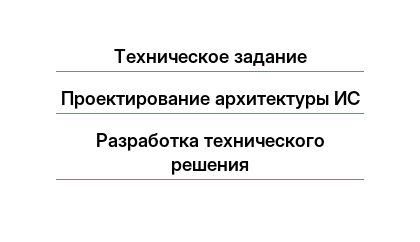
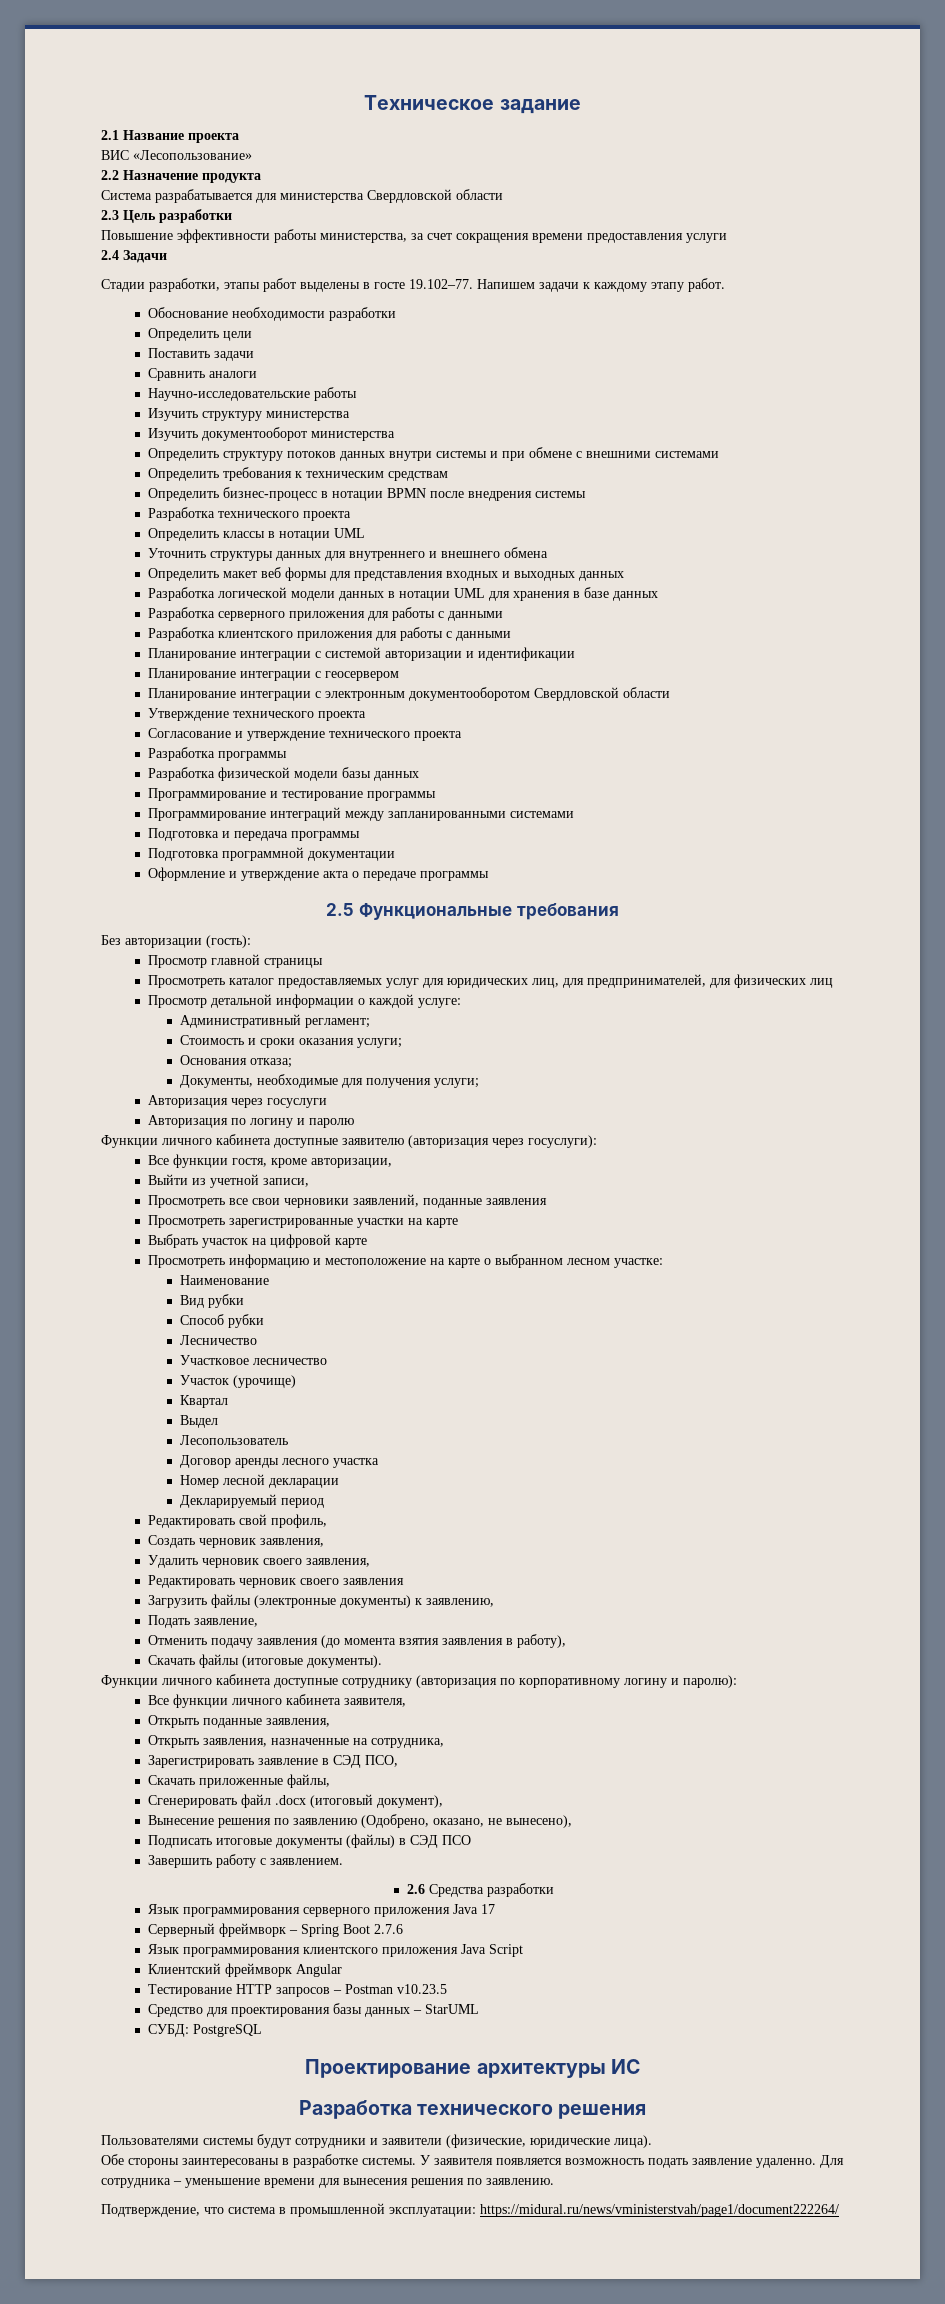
(307, 59) none -> [101,130,239,143] [101,150,252,160] [101,170,261,183] [101,189,503,203] [101,209,232,223] [101,229,727,243] [101,250,167,263] [101,278,725,292] [147,307,396,321] [147,328,252,341] [147,348,254,361] [147,368,257,381] [147,387,357,401] [147,408,350,421] [147,427,395,441] [147,447,719,461] [147,467,448,481] [147,487,586,501] [147,507,351,521] [147,528,365,541] [147,547,548,561] [147,567,624,581] [147,587,658,601] [147,607,503,621] [147,627,511,641] [147,647,575,661] [147,668,399,681] [147,687,670,701] [147,708,366,721] [147,728,462,741] [147,747,287,761] [147,767,419,781] [147,788,436,801] [147,807,574,821] [147,828,360,841] [147,847,395,861] [147,867,489,881] [326,903,619,920] [101,935,251,948] [147,954,323,968] [147,974,833,988] [147,994,461,1008] [179,1014,370,1028] [179,1035,402,1048] [179,1055,292,1068] [179,1074,479,1088] [147,1095,327,1108] [147,1115,354,1128] [101,1134,597,1148] [147,1154,392,1168] [147,1174,309,1188] [147,1194,547,1208] [147,1215,458,1228] [147,1234,367,1248] [147,1254,663,1268] [179,1275,269,1285] [179,1294,244,1308] [179,1314,264,1328] [179,1335,257,1345] [179,1355,327,1365] [179,1375,296,1388] [179,1395,228,1408] [179,1415,218,1428] [179,1435,288,1445] [179,1455,379,1468] [179,1474,339,1488] [179,1494,324,1508] [147,1514,327,1528] [147,1535,324,1548] [147,1555,370,1568] [147,1575,404,1588] [147,1594,494,1608] [147,1615,258,1628] [147,1634,566,1648] [147,1654,382,1668] [101,1674,737,1688] [147,1694,406,1708] [147,1715,330,1728] [147,1735,444,1748] [147,1755,398,1768] [147,1774,330,1788] [147,1794,443,1808] [147,1814,572,1828] [147,1834,471,1848] [147,1854,343,1868] [406,1883,554,1897] [147,1904,495,1917] [147,1923,403,1937] [147,1944,523,1957] [147,1963,342,1977] [147,1984,447,1997] [147,2003,479,2017] [147,2024,262,2037] // 2.1 Название проекта // ВИС «Лесопользование» // 2.2 Назначение продукта // Система разрабатывается для министерства Свердловской области // 2.3 Цель разработки // Повышение эффективности работы министерства, за счет сокращения времени предоставления услуги // 2.4 Задачи // Стадии разработки, этапы работ выделены в госте 19.102–77. Напишем задачи к каждому этапу работ. // Обоснование необходимости разработки // Определить цели // Поставить задачи // Сравнить аналоги // Научно-исследовательские работы // Изучить структуру министерства // Изучить документооборот министерства // Определить структуру потоков данных внутри системы и при обмене с внешними системами // Определить требования к техническим средствам // Определить бизнес-процесс в нотации BPMN после внедрения системы // Разработка технического проекта // Определить классы в нотации UML // Уточнить структуры данных для внутреннего и внешнего обмена // Определить макет веб формы для представления входных и выходных данных // Разработка логической модели данных в нотации UML для хранения в базе данных // Разработка серверного приложения для работы с данными // Разработка клиентского приложения для работы с данными // Планирование интеграции с системой авторизации и идентификации // Планирование интеграции с геосервером // Планирование интеграции с электронным документооборотом Свердловской области // Утверждение технического проекта // Согласование и утверждение технического проекта // Разработка программы // Разработка физической модели базы данных // Программирование и тестирование программы // Программирование интеграций между запланированными системами // Подготовка и передача программы // Подготовка программной документации // Оформление и утверждение акта о передаче программы // 2.5 Функциональные требования // Без авторизации (гость): // Просмотр главной страницы // Просмотреть каталог предоставляемых услуг для юридических лиц, для предпринимателей, для физических лиц // Просмотр детальной информации о каждой услуге: // Административный регламент; // Стоимость и сроки оказания услуги; // Основания отказа; // Документы, необходимые для получения услуги; // Авторизация через госуслуги // Авторизация по логину и паролю // Функции личного кабинета доступные заявителю (авторизация через госуслуги): // Все функции гостя, кроме авторизации, // Выйти из учетной записи, // Просмотреть все свои черновики заявлений, поданные заявления // Просмотреть зарегистрированные участки на карте // Выбрать участок на цифровой карте // Просмотреть информацию и местоположение на карте о выбранном лесном участке: // Наименование // Вид рубки // Способ рубки // Лесничество // Участковое лесничество // Участок (урочище) // Квартал // Выдел // Лесопользователь // Договор аренды лесного участка // Номер лесной декларации // Декларируемый период // Редактировать свой профиль, // Создать черновик заявления, // Удалить черновик своего заявления, // Редактировать черновик своего заявления // Загрузить файлы (электронные документы) к заявлению, // Подать заявление, // Отменить подачу заявления (до момента взятия заявления в работу), // Скачать файлы (итоговые документы). // Функции личного кабинета доступные сотруднику (авторизация по корпоративному логину и паролю): // Все функции личного кабинета заявителя, // Открыть поданные заявления, // Открыть заявления, назначенные на сотрудника, // Зарегистрировать заявление в СЭД ПСО, // Скачать приложенные файлы, // Сгенерировать файл .docx (итоговый документ), // Вынесение решения по заявлению (Одобрено, оказано, не вынесено), // Подписать итоговые документы (файлы) в СЭД ПСО // Завершить работу с заявлением. // 2.6 Средства разработки // Язык программирования серверного приложения Java 17 // Серверный фреймворк – Spring Boot 2.7.6 // Язык программирования клиентского приложения Java Script // Клиентский фреймворк Angular // Тестирование HTTP запросов – Postman v10.23.5 // Средство для проектирования базы данных – StarUML // СУБД: PostgreSQL
(249, 168) none -> [101,2134,652,2148] [101,2154,844,2168] [101,2178,554,2188] [101,2203,839,2217] // Пользователями системы будут сотрудники и заявители (физические, юридические лица). // Обе стороны заинтересованы в разработке системы. У заявителя появляется возможность подать заявление удаленно. Для сотрудника – уменьшение времени для вынесения решения по заявлению. // Подтверждение, что система в промышленной эксплуатации: https://midural.ru/news/vministerstvah/page1/document222264/

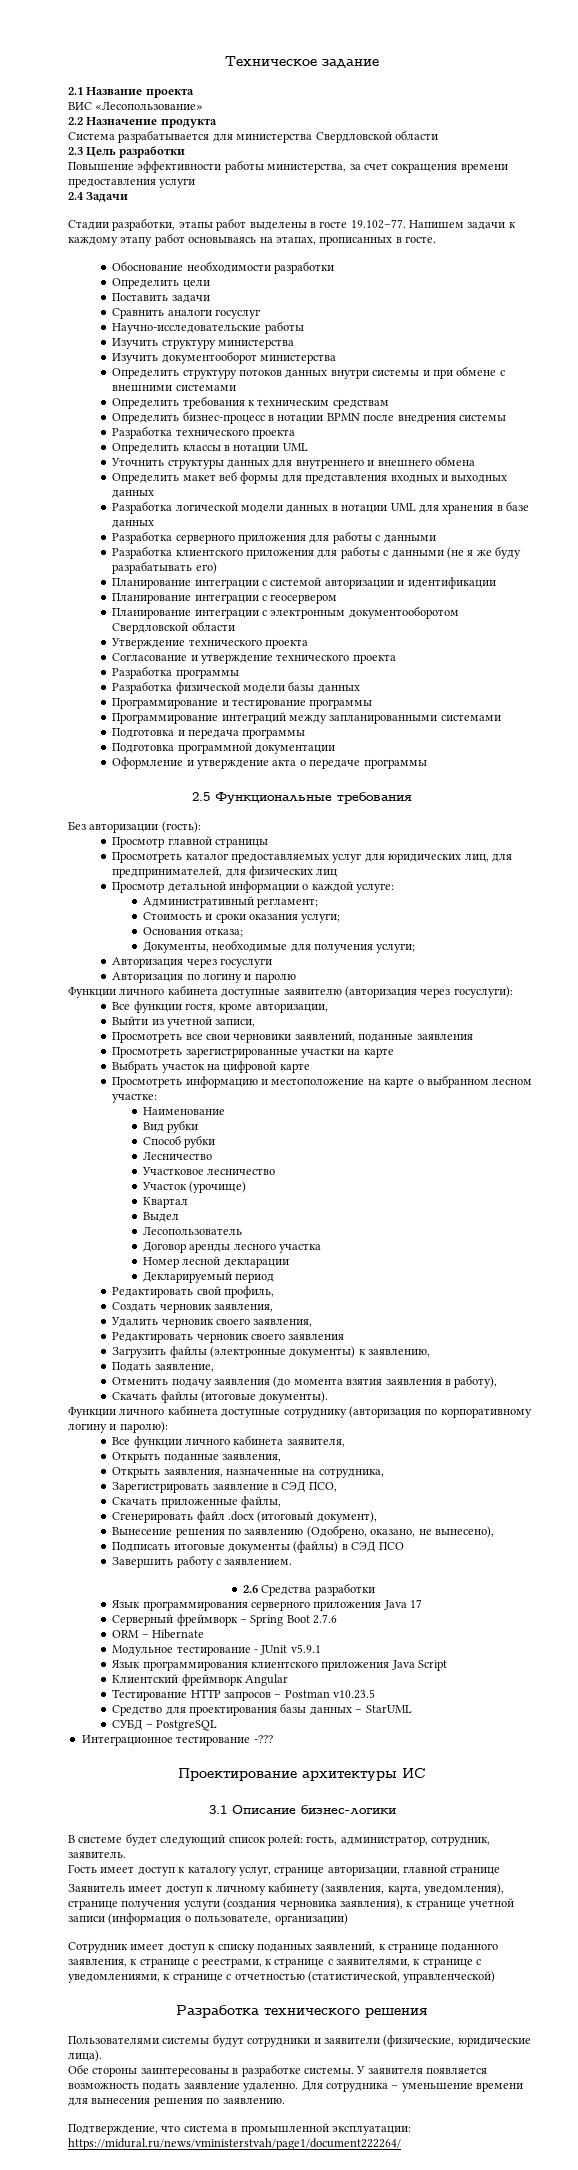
[688,278,725,292] работ. -> [154,233,436,246] работ основываясь на этапах, прописанных в госте.
(257, 374) none -> [215,309,261,319] госуслуг
(511, 636) none -> [446,546,522,559] [112,561,217,574] (не я же буду разрабатывать его)
(403, 1929) none -> [112,1629,205,1639] [112,1644,321,1656] // ORM – Hibernate // Модульное тестирование - JUnit v5.9.1
[147,2024,189,2037] СУБД: -> [112,1719,153,1730] СУБД –
(262, 2030) none -> [81,1735,273,1746] // Интеграционное тестирование -???
(640, 2066) none -> [208,1805,396,1815] [68,1833,490,1846] [68,1851,126,1858] [68,1864,501,1876] [68,1882,504,1895] [68,1898,514,1910] [68,1913,348,1925] [68,1941,499,1953] [68,1958,482,1968] [68,1971,496,1983] // 3.1 Описание бизнес-логики // В системе будет следующий список ролей: гость, администратор, сотрудник, заявитель. // Гость имеет доступ к каталогу услуг, странице авторизации, главной странице // Заявитель имеет доступ к личному кабинету (заявления, карта, уведомления), странице получения услуги (создания черновика заявления), к странице учетной записи (информация о пользователе, организации) // Сотрудник имеет доступ к списку поданных заявлений, к странице поданного заявления, к странице с реестрами, к странице с заявителями, к странице с уведомлениями, к странице с отчетностью (статистической, управленческой)

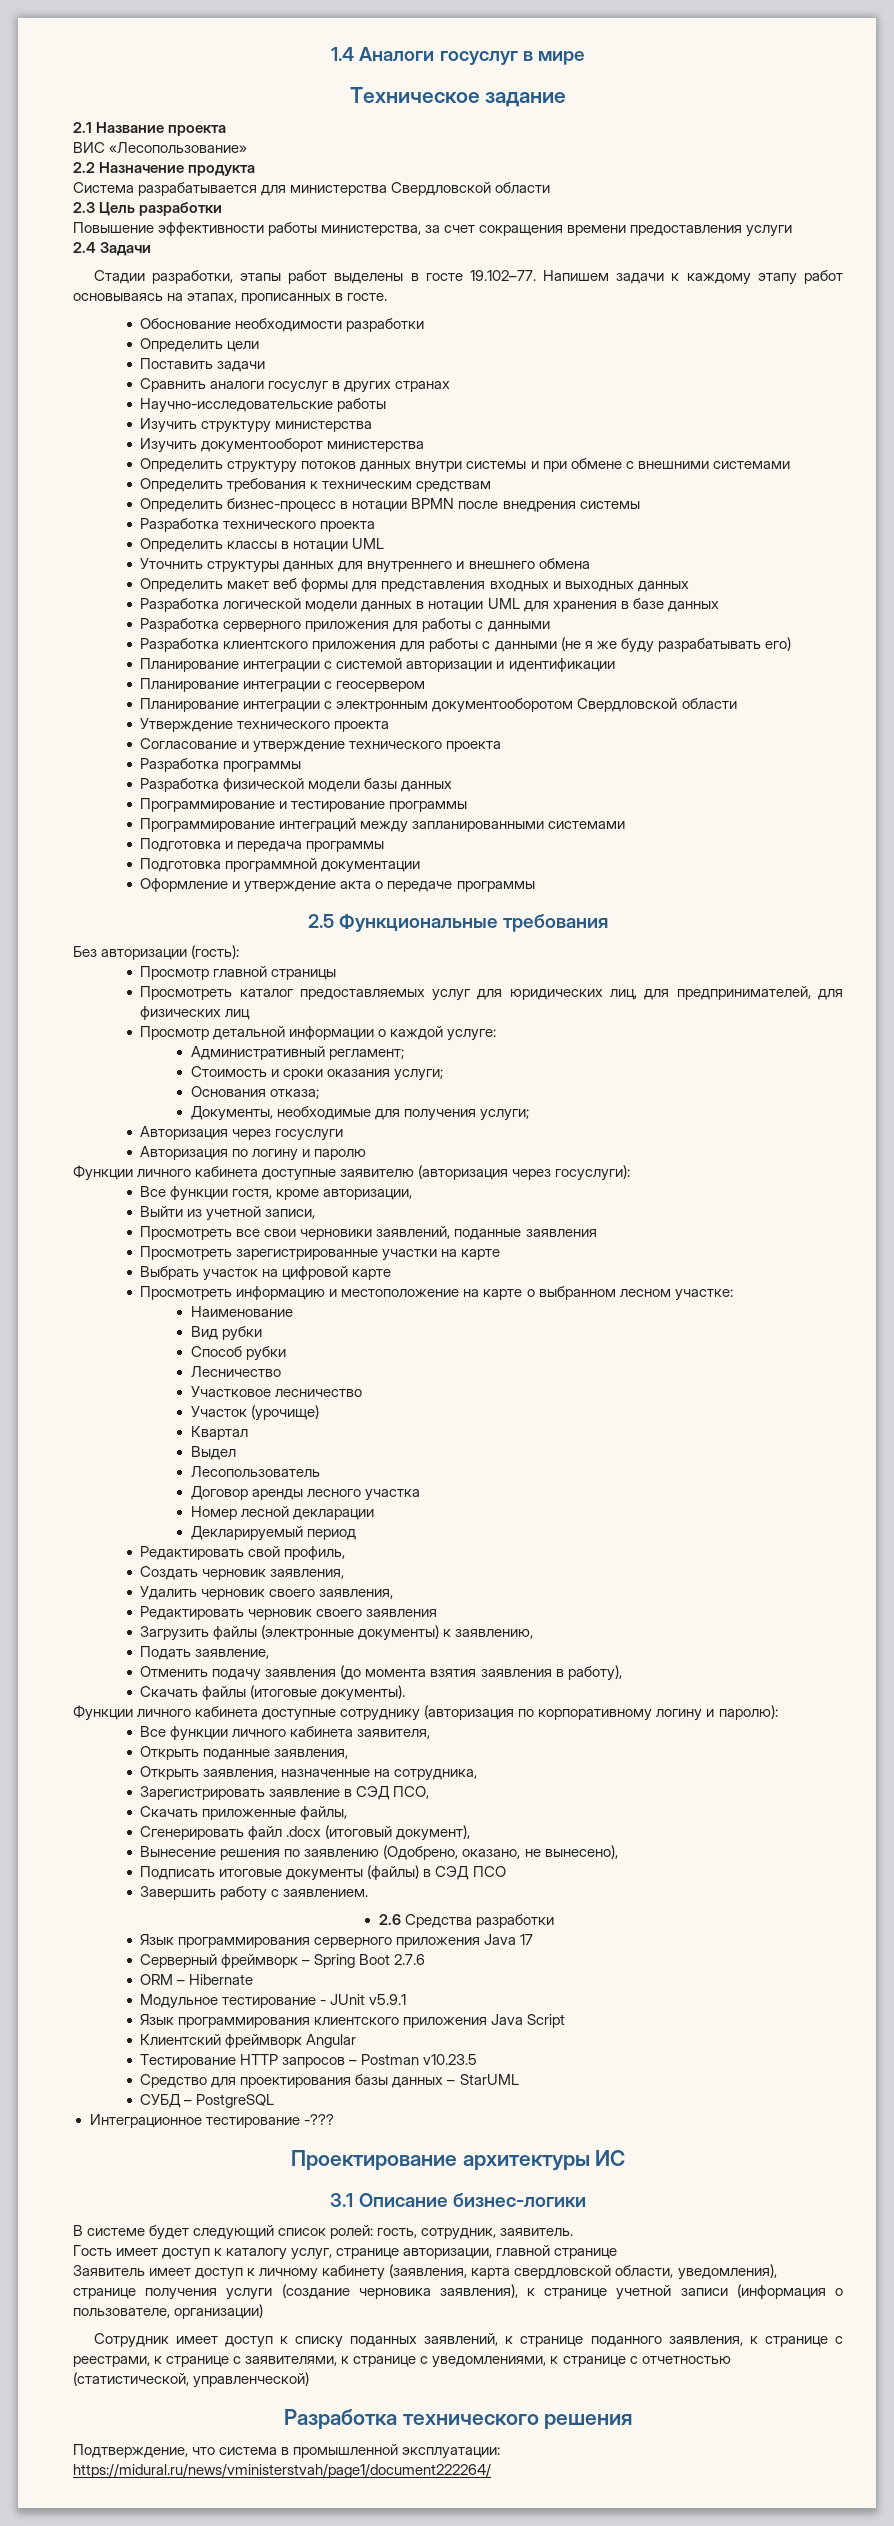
(225, 61) none -> [331,47,585,65] 1.4 Аналоги госуслуг в мире //
(261, 314) none -> [332,381,451,393] в других странах
[340,1836,428,1846] администратор, -> (418, 2233) none
[387,1885,421,1895] карта, -> [471,2265,674,2279] карта свердловской области,
[223,1898,277,1910] (создания -> [281,2284,350,2299] (создание
[68,2034,531,2047] [68,2050,102,2062] [68,2064,487,2077] [68,2080,523,2092] [68,2097,285,2107] // Пользователями системы будут сотрудники и заявители (физические, юридические лица). // Обе стороны заинтересованы в разработке системы. У заявителя появляется возможность подать заявление удаленно. Для сотрудника – уменьшение времени для вынесения решения по заявлению. -> (633, 2422) none

